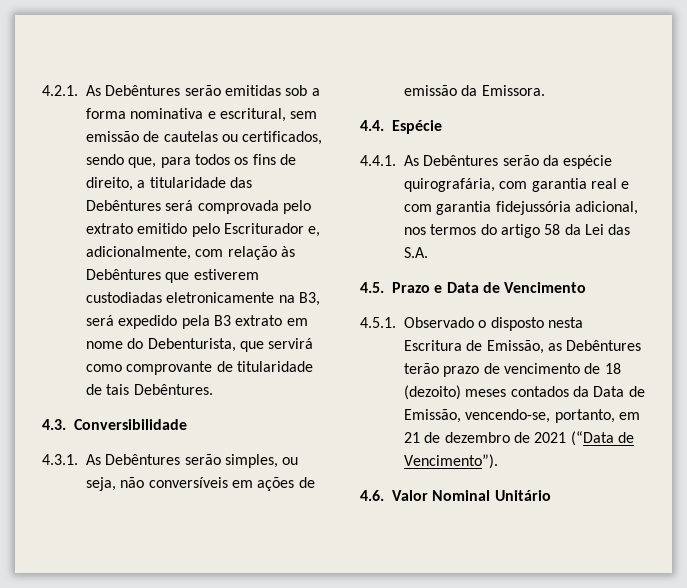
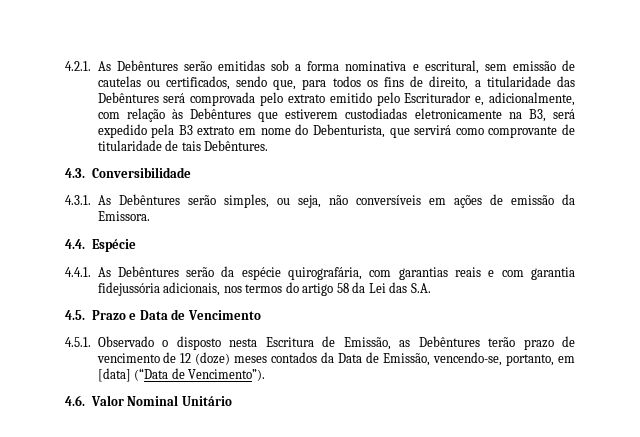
[531,178,617,192] garantia real -> [398,267,482,280] garantias reais
[574,201,638,215] adicional, -> [163,282,221,296] adicionais,
[604,363,621,374] [404,385,461,400] 18 (dezoito) -> [180,352,231,365] 12 (doze)
[404,432,567,443] 21 de dezembro de 2021 -> [97,368,131,382] [data]

